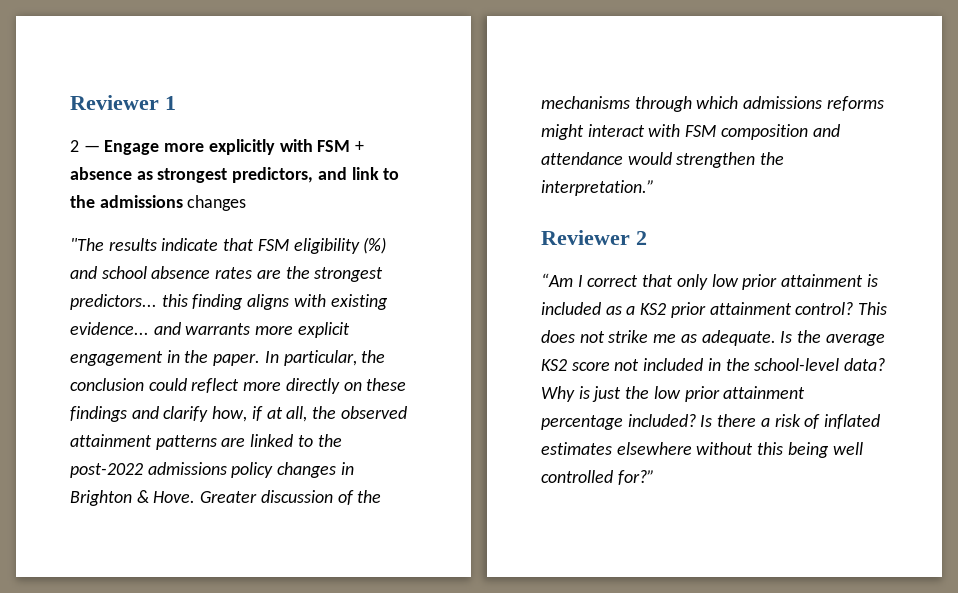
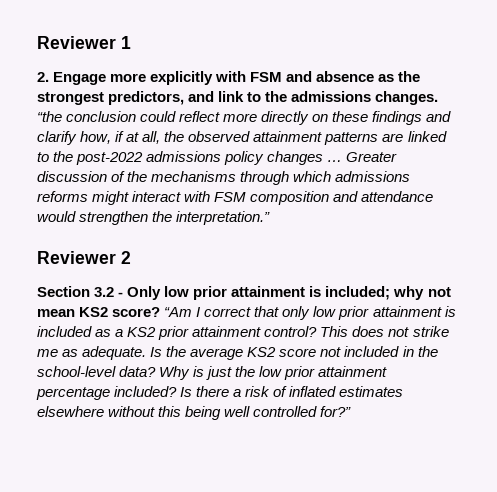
[70,140,100,152] 2 — -> [37,72,49,82] 2.
[355,141,365,152] + -> [286,71,313,82] and
(153, 175) none -> [398,71,421,82] the
[187,195,247,211] [70,237,387,254] [70,266,384,282] [70,294,388,310] [70,322,350,338] [70,350,386,366] changes // "The results indicate that FSM eligibility (%) and school absence rates are the strongest predictors... this finding aligns with existing evidence... and warrants more explicit engagement in the paper. In particular, the -> [375,91,439,105] [37,111,62,122] changes. “the
[340,462,354,475] [70,490,196,506] in Brighton & Hove. -> [327,160,343,162] …
(647, 238) none -> [37,286,451,300] [37,307,161,317] Section 3.2 - Only low prior attainment is included; why not mean KS2 score?

